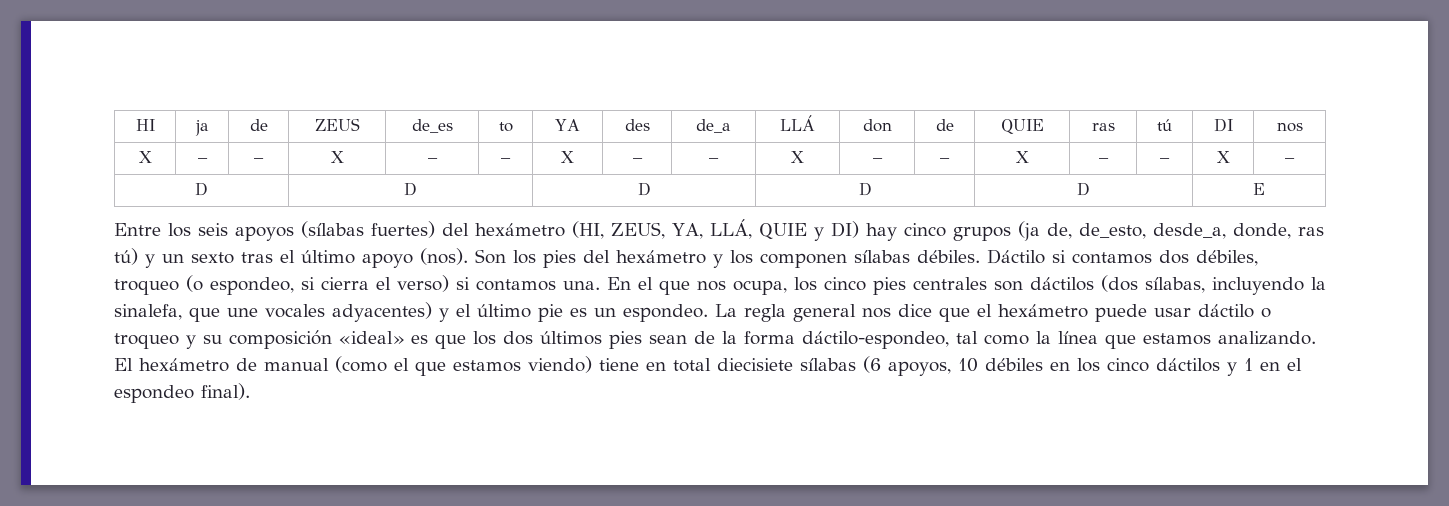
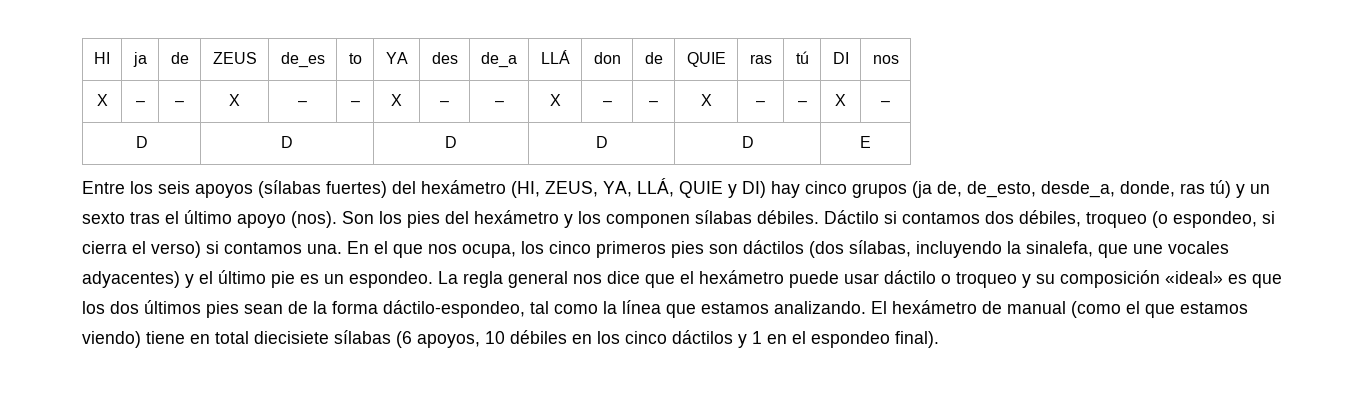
[873,277,987,295] pies centrales -> [596,241,704,258] primeros pies

